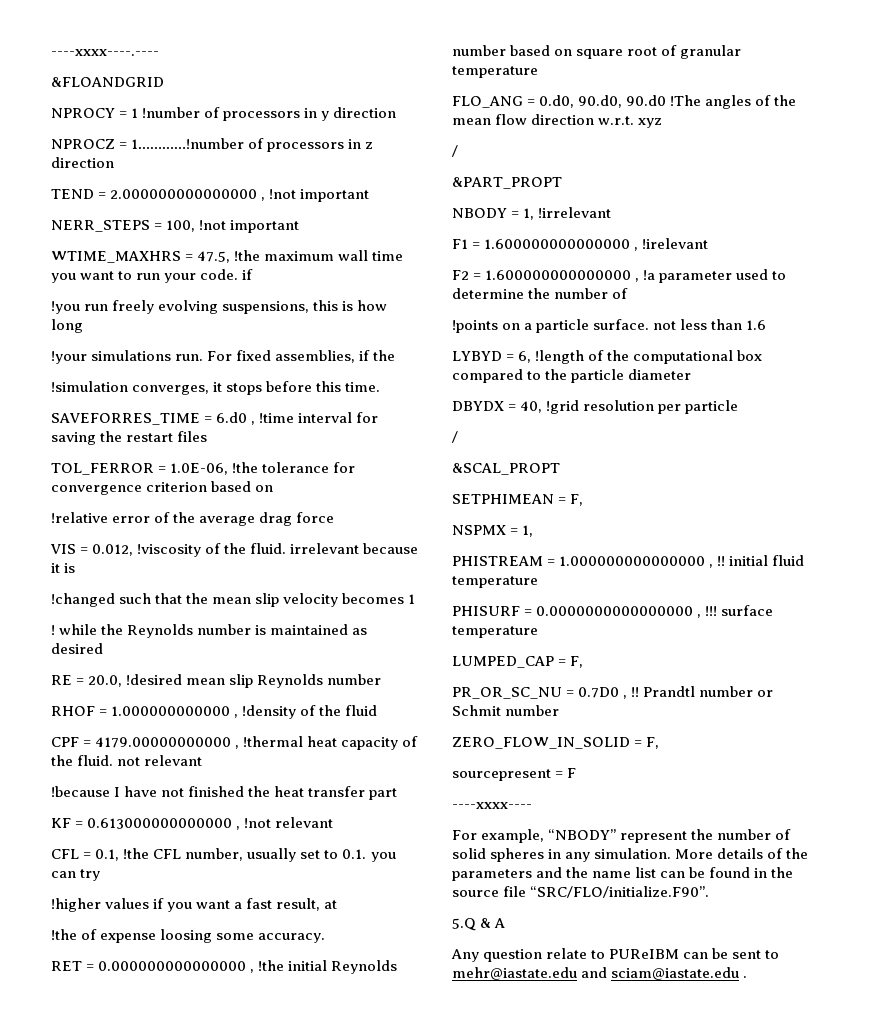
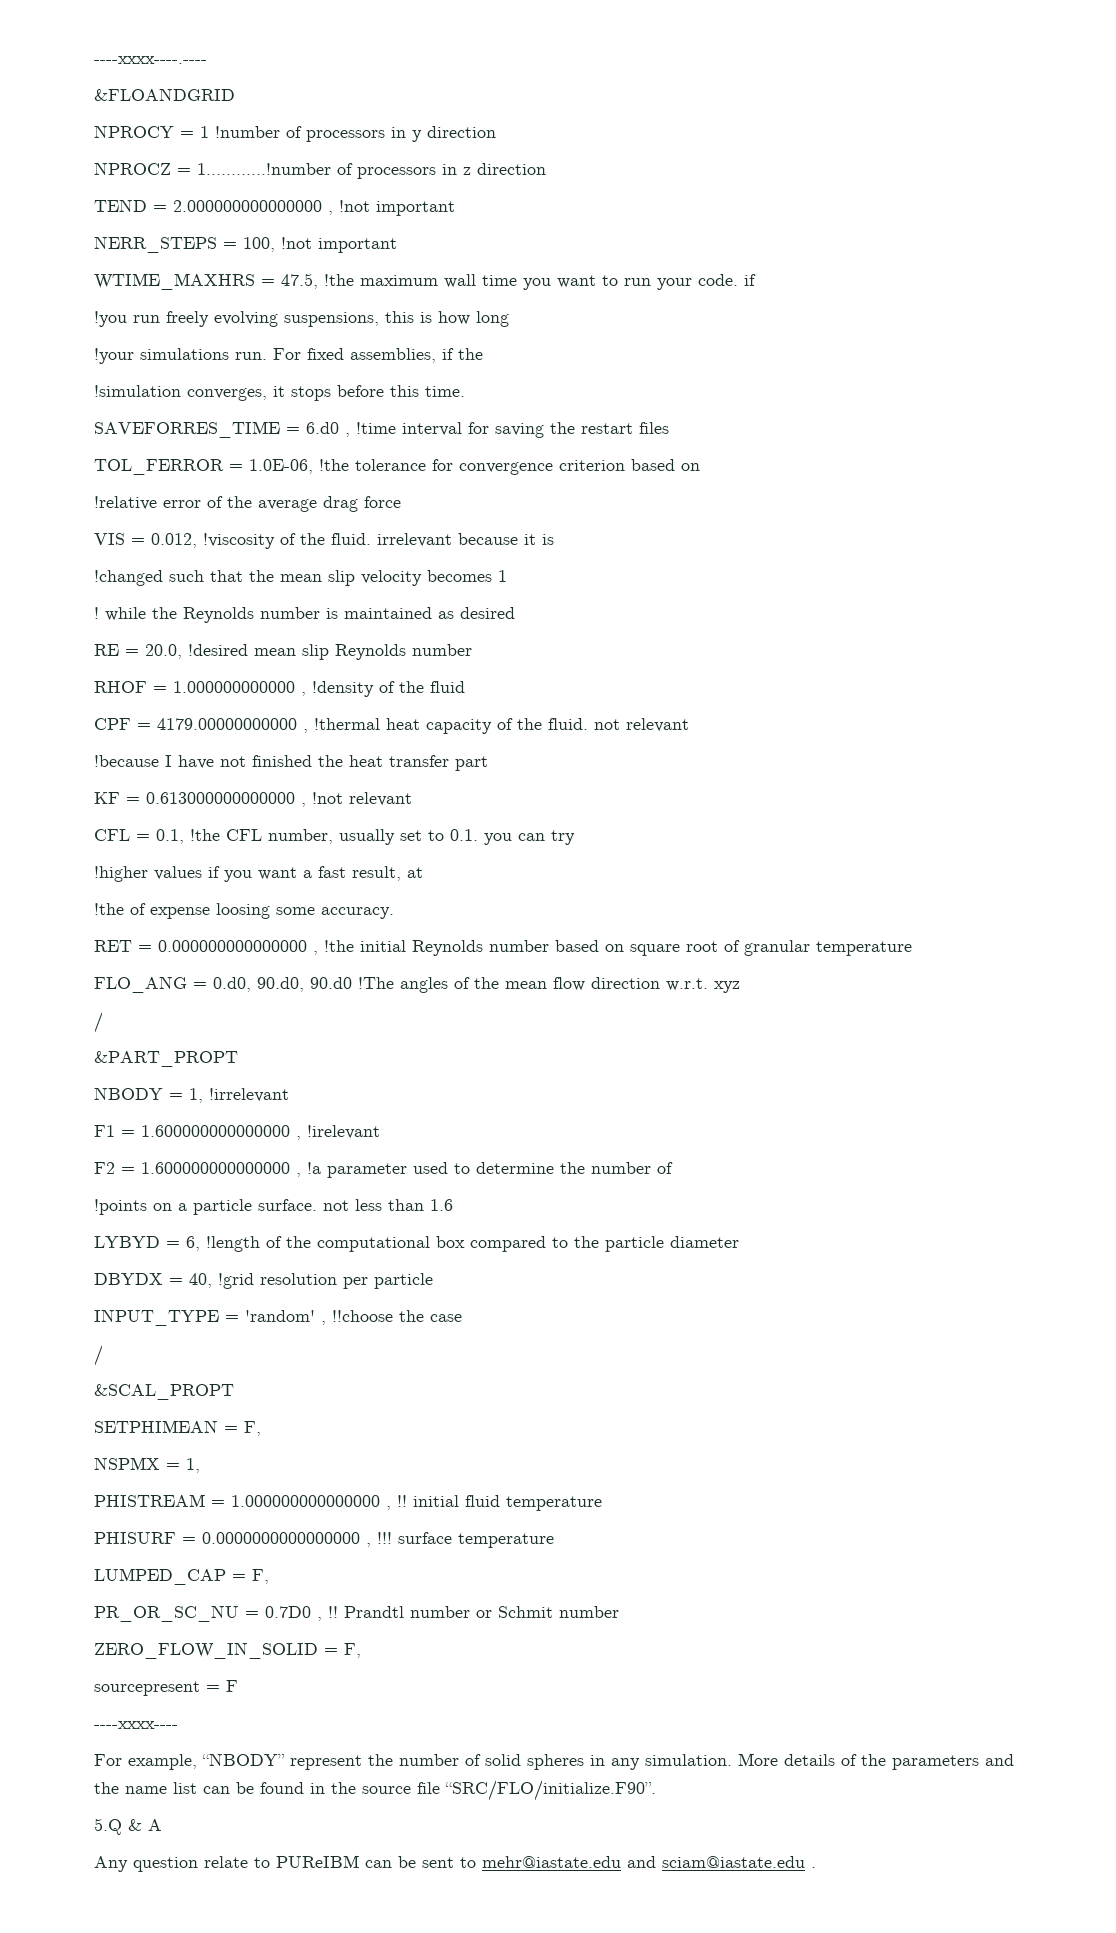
(739, 407) none -> [94,1309,462,1326] // INPUT_TYPE = 'random' , !!choose the case

